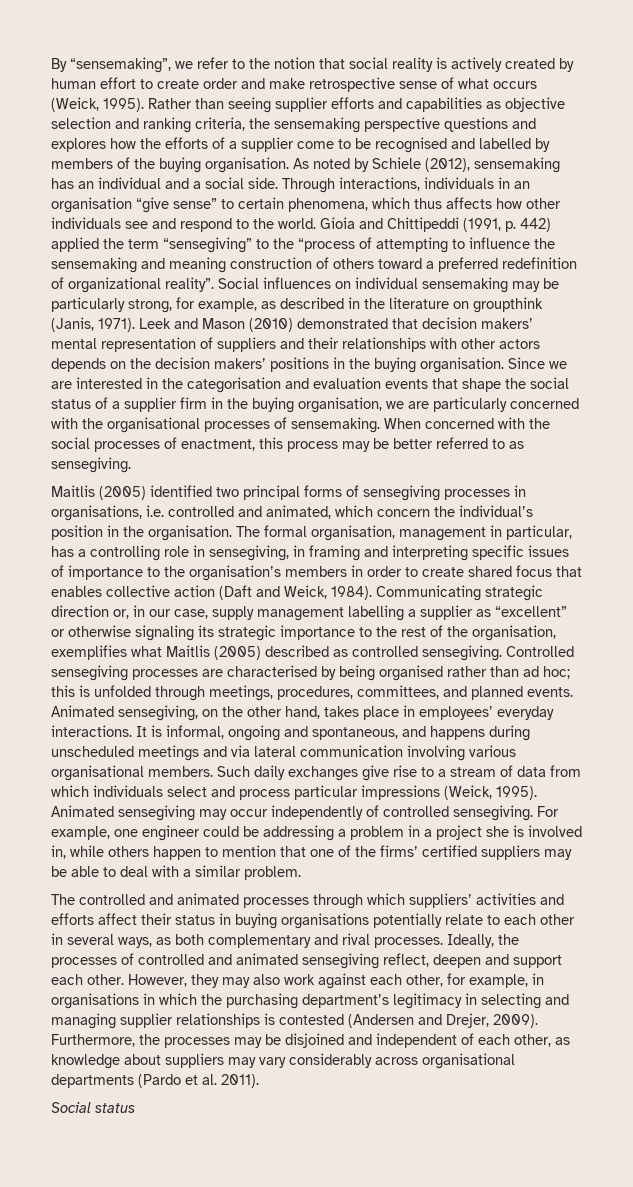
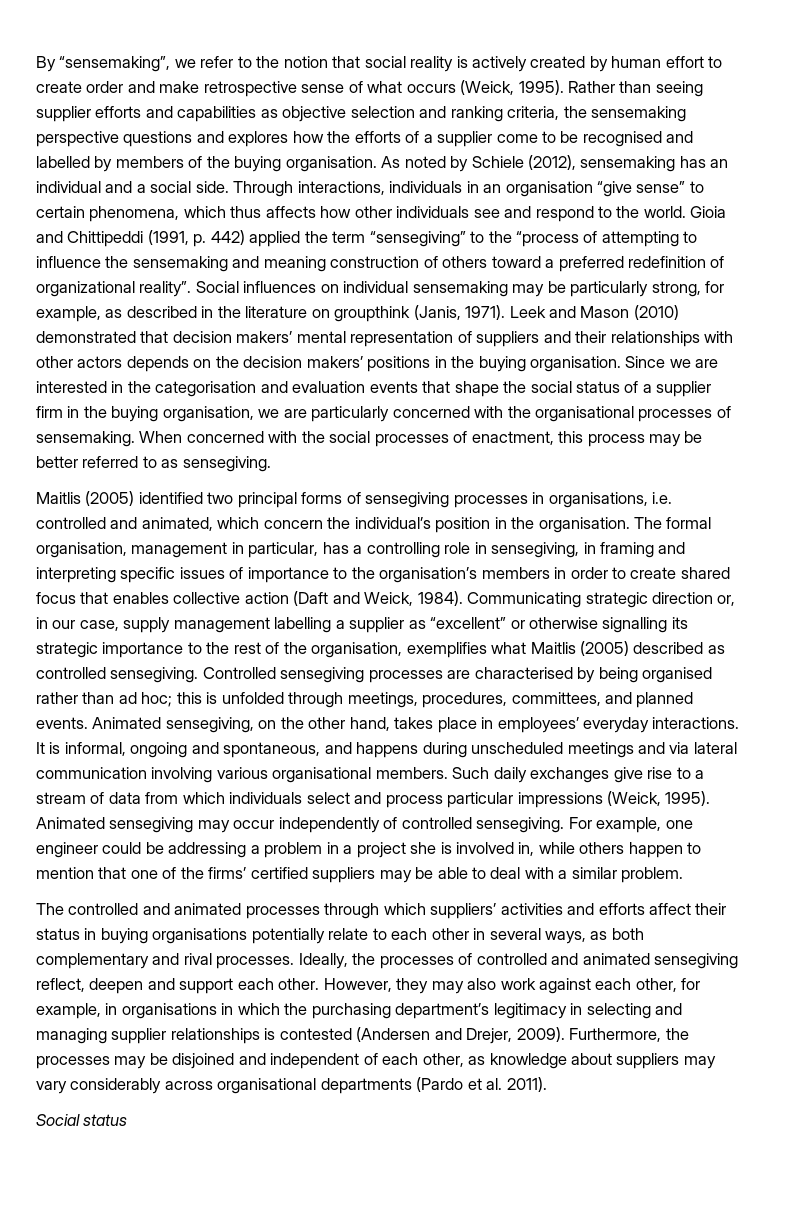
[135,625,194,641] signaling -> [602,617,668,633] signalling

